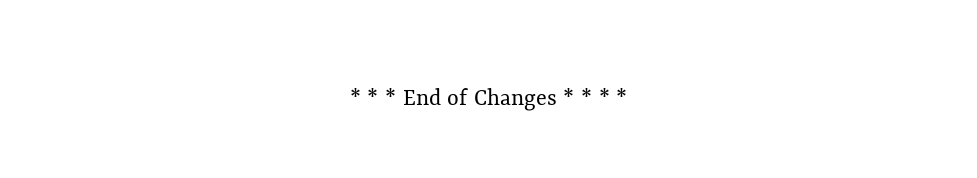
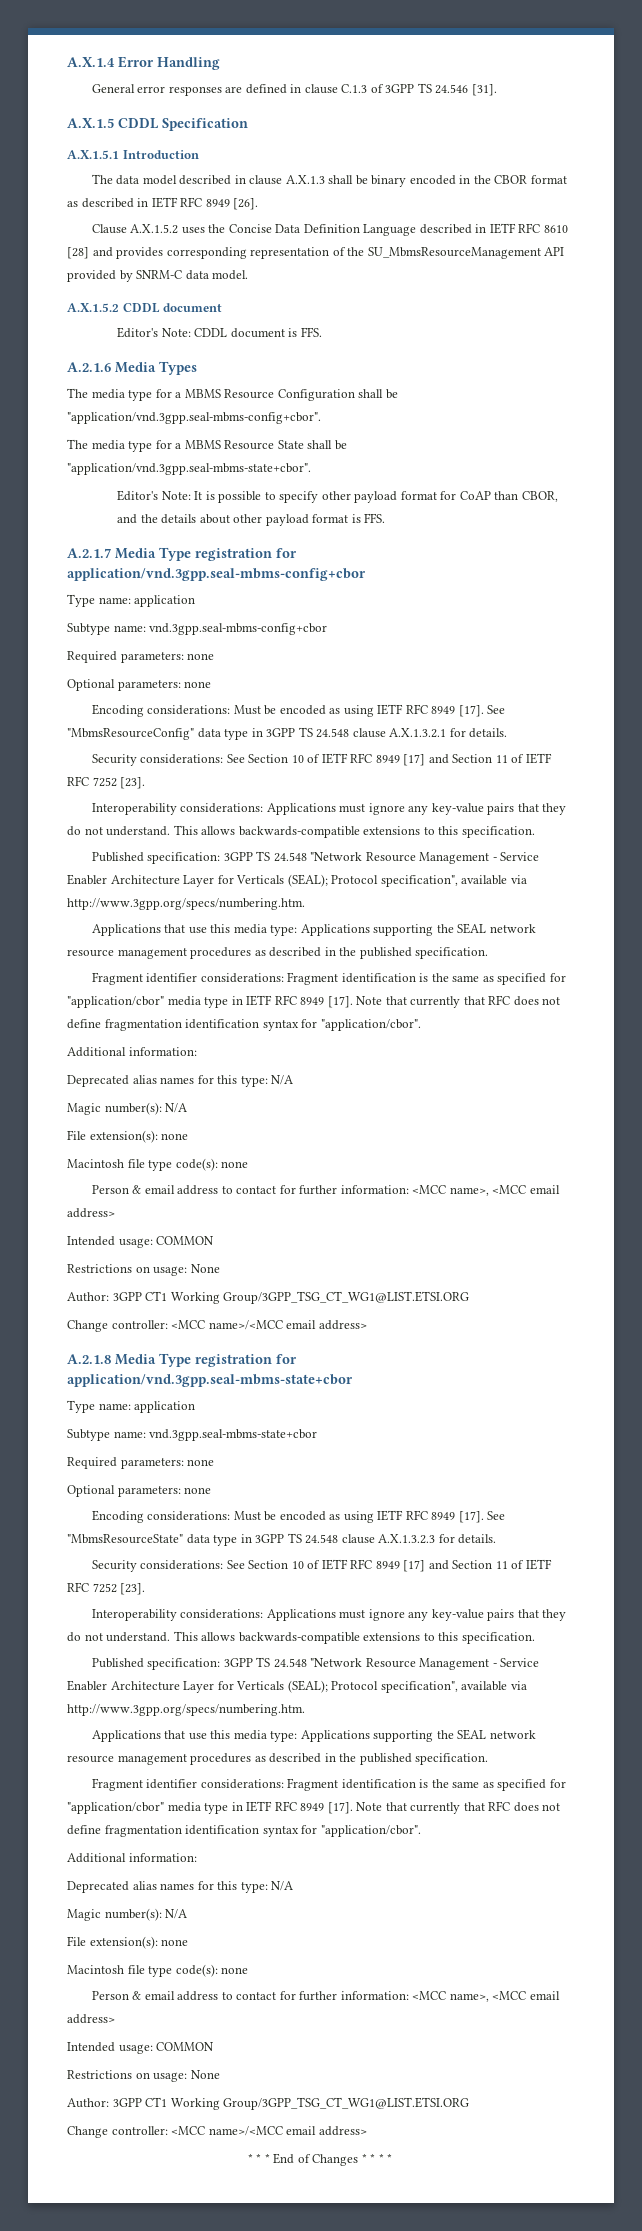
(349, 96) none -> [67,56,220,70] [91,83,497,96] [67,118,248,131] [67,150,199,159] [91,174,567,187] [67,197,259,210] [91,223,568,236] [67,247,565,259] [67,270,249,282] [67,303,223,313] [117,327,322,338] [67,361,197,375] [67,388,398,401] [67,412,321,424] [67,439,347,452] [67,463,311,475] [117,490,558,503] [117,513,386,526] [67,547,297,561] [67,568,366,581] [67,594,196,607] [67,623,328,635] [67,651,215,663] [67,679,212,691] [91,704,506,717] [67,727,508,740] [91,753,552,766] [67,776,146,789] [91,803,567,815] [67,825,535,838] [91,851,540,864] [67,874,527,887] [67,898,305,910] [91,923,536,936] [67,947,489,959] [91,972,566,985] [67,995,561,1008] [67,1019,421,1031] [67,1047,197,1057] [67,1075,294,1087] [67,1102,188,1115] [67,1130,189,1143] [67,1158,249,1171] [91,1185,560,1196] [67,1208,115,1218] [67,1236,215,1248] [67,1264,220,1276] [67,1291,470,1304] [67,1320,367,1332] [67,1353,297,1367] [67,1374,353,1387] [67,1400,196,1413] [67,1429,318,1441] [67,1457,215,1469] [67,1485,212,1497] [91,1510,506,1523] [67,1533,497,1546] [91,1559,552,1572] [67,1582,146,1595] [91,1609,567,1621] [67,1631,535,1644] [91,1657,540,1670] [67,1680,527,1693] [67,1704,305,1716] [91,1729,536,1742] [67,1753,489,1765] [91,1778,566,1791] [67,1801,561,1814] [67,1825,421,1837] [67,1853,197,1863] [67,1881,294,1893] [67,1908,188,1921] [67,1936,189,1949] [67,1964,249,1977] [91,1991,560,2002] [67,2014,115,2024] [67,2042,215,2054] [67,2070,220,2082] [67,2097,470,2110] [67,2126,367,2138] A.X.1.4 Error Handling // General error responses are defined in clause C.1.3 of 3GPP TS 24.546 [31]. // A.X.1.5 CDDL Specification // A.X.1.5.1 Introduction // The data model described in clause A.X.1.3 shall be binary encoded in the CBOR format as described in IETF RFC 8949 [26]. // Clause A.X.1.5.2 uses the Concise Data Definition Language described in IETF RFC 8610 [28] and provides corresponding representation of the SU_MbmsResourceManagement API provided by SNRM-C data model. // A.X.1.5.2 CDDL document // Editor's Note: CDDL document is FFS. // A.2.1.6 Media Types // The media type for a MBMS Resource Configuration shall be "application/vnd.3gpp.seal-mbms-config+cbor". // The media type for a MBMS Resource State shall be "application/vnd.3gpp.seal-mbms-state+cbor". // Editor's Note: It is possible to specify other payload format for CoAP than CBOR, and the details about other payload format is FFS. // A.2.1.7 Media Type registration for application/vnd.3gpp.seal-mbms-config+cbor // Type name: application // Subtype name: vnd.3gpp.seal-mbms-config+cbor // Required parameters: none // Optional parameters: none // Encoding considerations: Must be encoded as using IETF RFC 8949 [17]. See "MbmsResourceConfig" data type in 3GPP TS 24.548 clause A.X.1.3.2.1 for details. // Security considerations: See Section 10 of IETF RFC 8949 [17] and Section 11 of IETF RFC 7252 [23]. // Interoperability considerations: Applications must ignore any key-value pairs that they do not understand. This allows backwards-compatible extensions to this specification. // Published specification: 3GPP TS 24.548 "Network Resource Management - Service Enabler Architecture Layer for Verticals (SEAL); Protocol specification", available via http://www.3gpp.org/specs/numbering.htm. // Applications that use this media type: Applications supporting the SEAL network resource management procedures as described in the published specification. // Fragment identifier considerations: Fragment identification is the same as specified for "application/cbor" media type in IETF RFC 8949 [17]. Note that currently that RFC does not define fragmentation identification syntax for "application/cbor". // Additional information: // Deprecated alias names for this type: N/A // Magic number(s): N/A // File extension(s): none // Macintosh file type code(s): none // Person & email address to contact for further information: <MCC name>, <MCC email address> // Intended usage: COMMON // Restrictions on usage: None // Author: 3GPP CT1 Working Group/3GPP_TSG_CT_WG1@LIST.ETSI.ORG // Change controller: <MCC name>/<MCC email address> // A.2.1.8 Media Type registration for application/vnd.3gpp.seal-mbms-state+cbor // Type name: application // Subtype name: vnd.3gpp.seal-mbms-state+cbor // Required parameters: none // Optional parameters: none // Encoding considerations: Must be encoded as using IETF RFC 8949 [17]. See "MbmsResourceState" data type in 3GPP TS 24.548 clause A.X.1.3.2.3 for details. // Security considerations: See Section 10 of IETF RFC 8949 [17] and Section 11 of IETF RFC 7252 [23]. // Interoperability considerations: Applications must ignore any key-value pairs that they do not understand. This allows backwards-compatible extensions to this specification. // Published specification: 3GPP TS 24.548 "Network Resource Management - Service Enabler Architecture Layer for Verticals (SEAL); Protocol specification", available via http://www.3gpp.org/specs/numbering.htm. // Applications that use this media type: Applications supporting the SEAL network resource management procedures as described in the published specification. // Fragment identifier considerations: Fragment identification is the same as specified for "application/cbor" media type in IETF RFC 8949 [17]. Note that currently that RFC does not define fragmentation identification syntax for "application/cbor". // Additional information: // Deprecated alias names for this type: N/A // Magic number(s): N/A // File extension(s): none // Macintosh file type code(s): none // Person & email address to contact for further information: <MCC name>, <MCC email address> // Intended usage: COMMON // Restrictions on usage: None // Author: 3GPP CT1 Working Group/3GPP_TSG_CT_WG1@LIST.ETSI.ORG // Change controller: <MCC name>/<MCC email address> //

